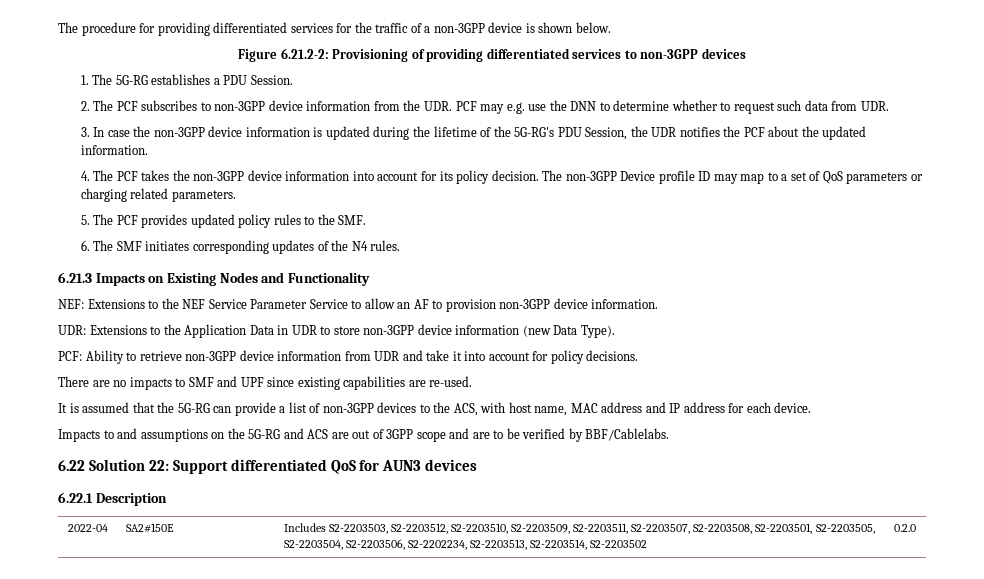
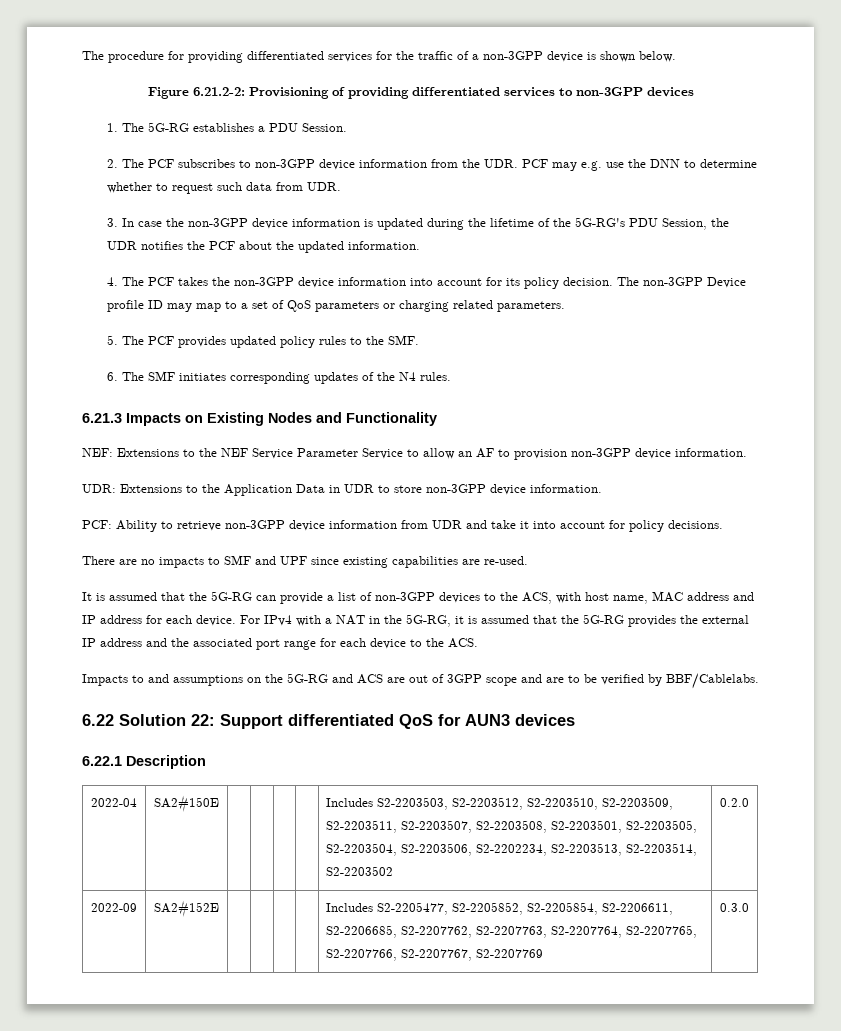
[455,325,615,338] information (new Data Type). -> [530,484,602,493] information.
(812, 407) none -> [240,614,749,627] [82,638,478,650] For IPv4 with a NAT in the 5G-RG, it is assumed that the 5G-RG provides the external IP address and the associated port range for each device to the ACS.
(916, 528) none -> [91,903,137,912] [154,900,219,917] [326,902,674,915] [326,925,698,938] [326,949,544,961] [720,903,749,912] // 2022-09 | SA2#152E | | | | | Includes S2-2205477, S2-2205852, S2-2205854, S2-2206611, S2-2206685, S2-2207762, S2-2207763, S2-2207764, S2-2207765, S2-2207766, S2-2207767, S2-2207769 | 0.3.0

